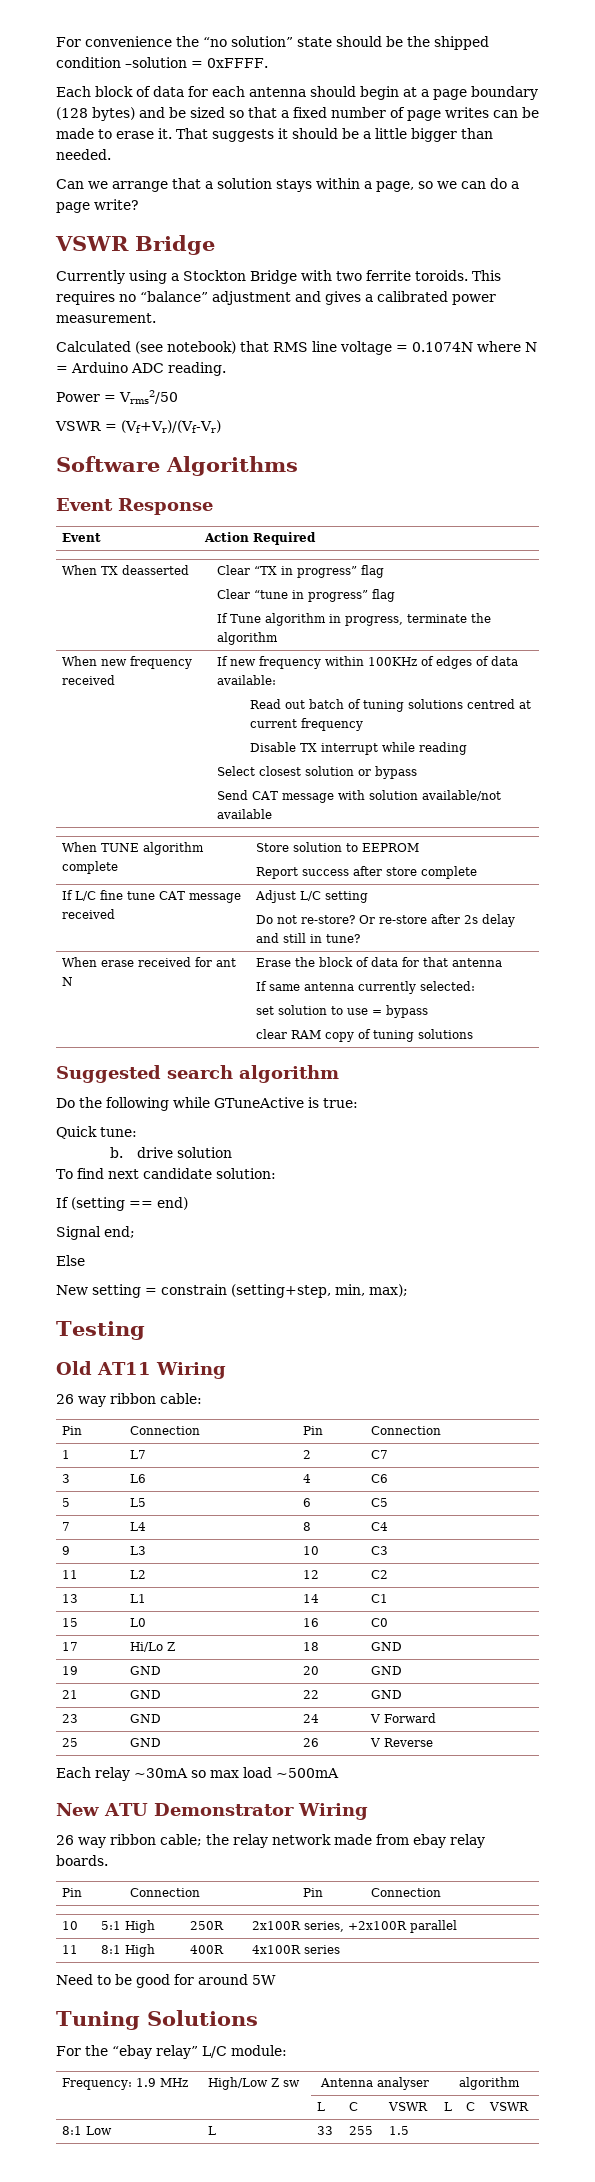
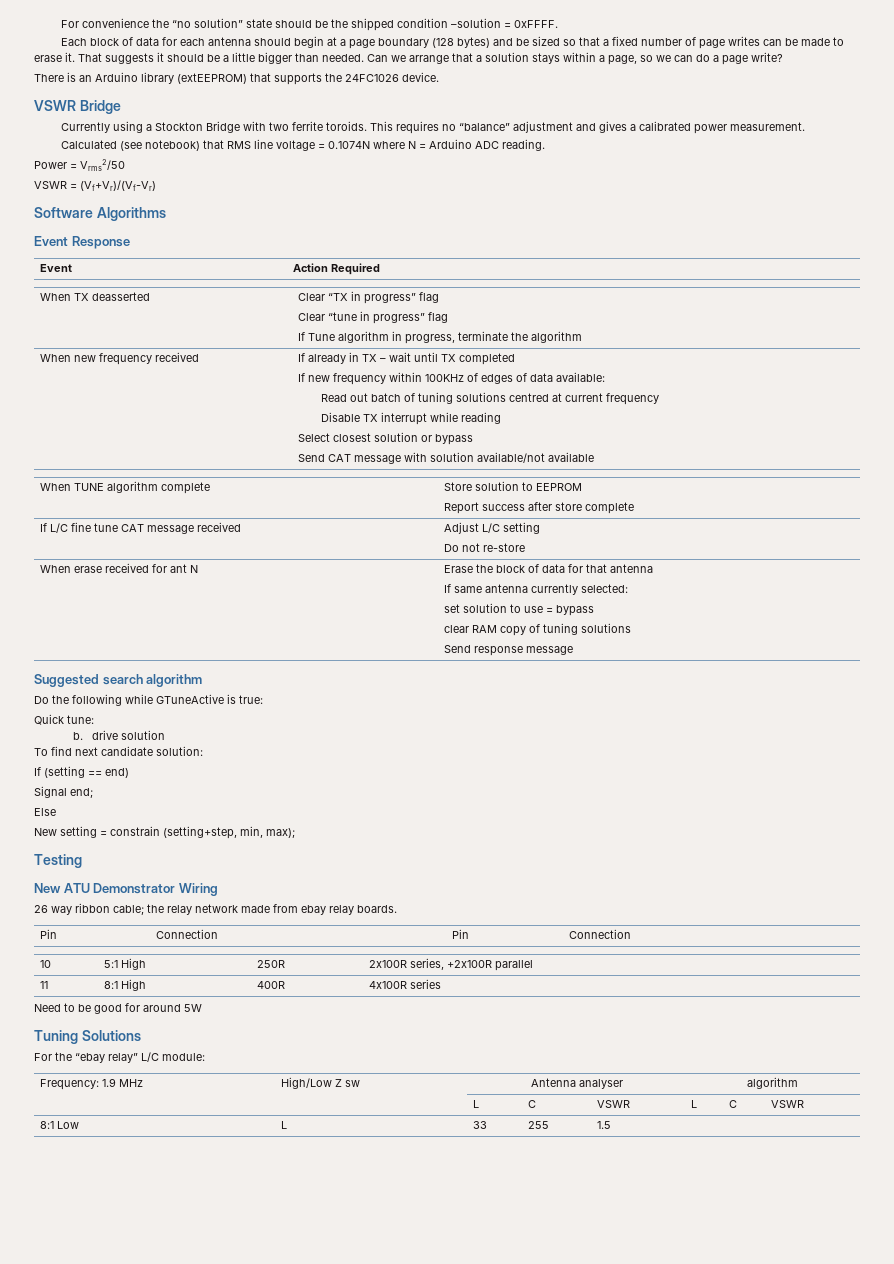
(111, 154) // -> (364, 58) none
(139, 204) none -> [34,72,439,85] // There is an Arduino library (extEEPROM) that supports the 24FC1026 device.
(229, 661) none -> [307,352,515,365] [297,373,305,382] already in TX – wait until TX completed // If
[301,915,376,924] re-store? Or -> (480, 547) none
[431,914,516,927] [256,933,361,943] after 2s delay and still in tune? -> (525, 547) none
(474, 1034) none -> [443,645,573,656] // Send response message
[56,1361,226,1379] [56,1393,202,1407] [62,1426,83,1435] [130,1426,201,1435] [303,1426,324,1435] [371,1426,442,1435] [62,1450,71,1459] [130,1450,147,1459] [303,1450,312,1459] [371,1450,389,1459] [62,1474,71,1483] [130,1474,147,1483] [303,1474,312,1483] [371,1474,389,1483] [62,1498,71,1507] [130,1498,147,1507] [303,1498,312,1507] [371,1498,389,1507] [62,1522,71,1531] [130,1522,147,1531] [303,1522,312,1531] [371,1522,389,1531] [62,1546,71,1555] [130,1546,147,1555] [303,1546,320,1555] [371,1546,389,1555] [62,1570,79,1579] [130,1570,147,1579] [303,1570,320,1579] [371,1570,389,1579] [62,1594,79,1603] [130,1594,147,1603] [303,1594,320,1603] [371,1594,389,1603] [62,1618,79,1627] [130,1618,147,1627] [303,1618,320,1627] [371,1618,389,1627] [62,1642,79,1651] [130,1642,176,1652] [303,1642,320,1651] [371,1642,403,1651] [62,1666,79,1675] [130,1666,162,1675] [303,1666,320,1675] [371,1666,403,1675] [62,1690,79,1699] [130,1690,162,1699] [303,1690,320,1699] [371,1690,403,1699] [62,1714,79,1723] [130,1714,162,1723] [303,1714,320,1723] [370,1713,437,1723] [62,1738,79,1747] [130,1738,162,1747] [303,1738,320,1747] [370,1738,434,1747] [56,1767,339,1781] // Old AT11 Wiring // 26 way ribbon cable: // Pin | Connection | Pin | Connection // 1 | L7 | 2 | C7 // 3 | L6 | 4 | C6 // 5 | L5 | 6 | C5 // 7 | L4 | 8 | C4 // 9 | L3 | 10 | C3 // 11 | L2 | 12 | C2 // 13 | L1 | 14 | C1 // 15 | L0 | 16 | C0 // 17 | Hi/Lo Z | 18 | GND // 19 | GND | 20 | GND // 21 | GND | 22 | GND // 23 | GND | 24 | V Forward // 25 | GND | 26 | V Reverse // Each relay ~30mA so max load ~500mA -> (82, 861) none

